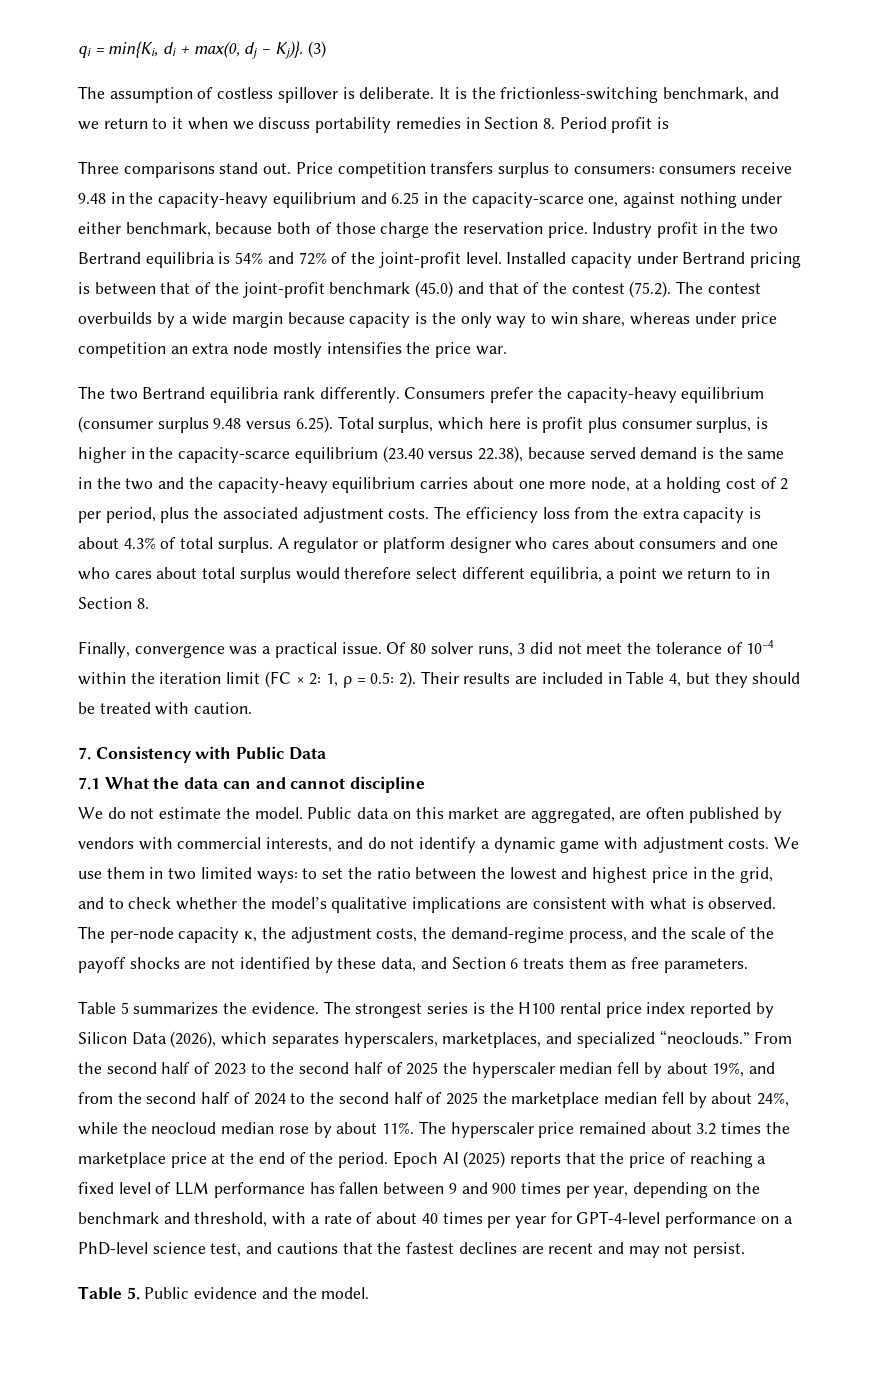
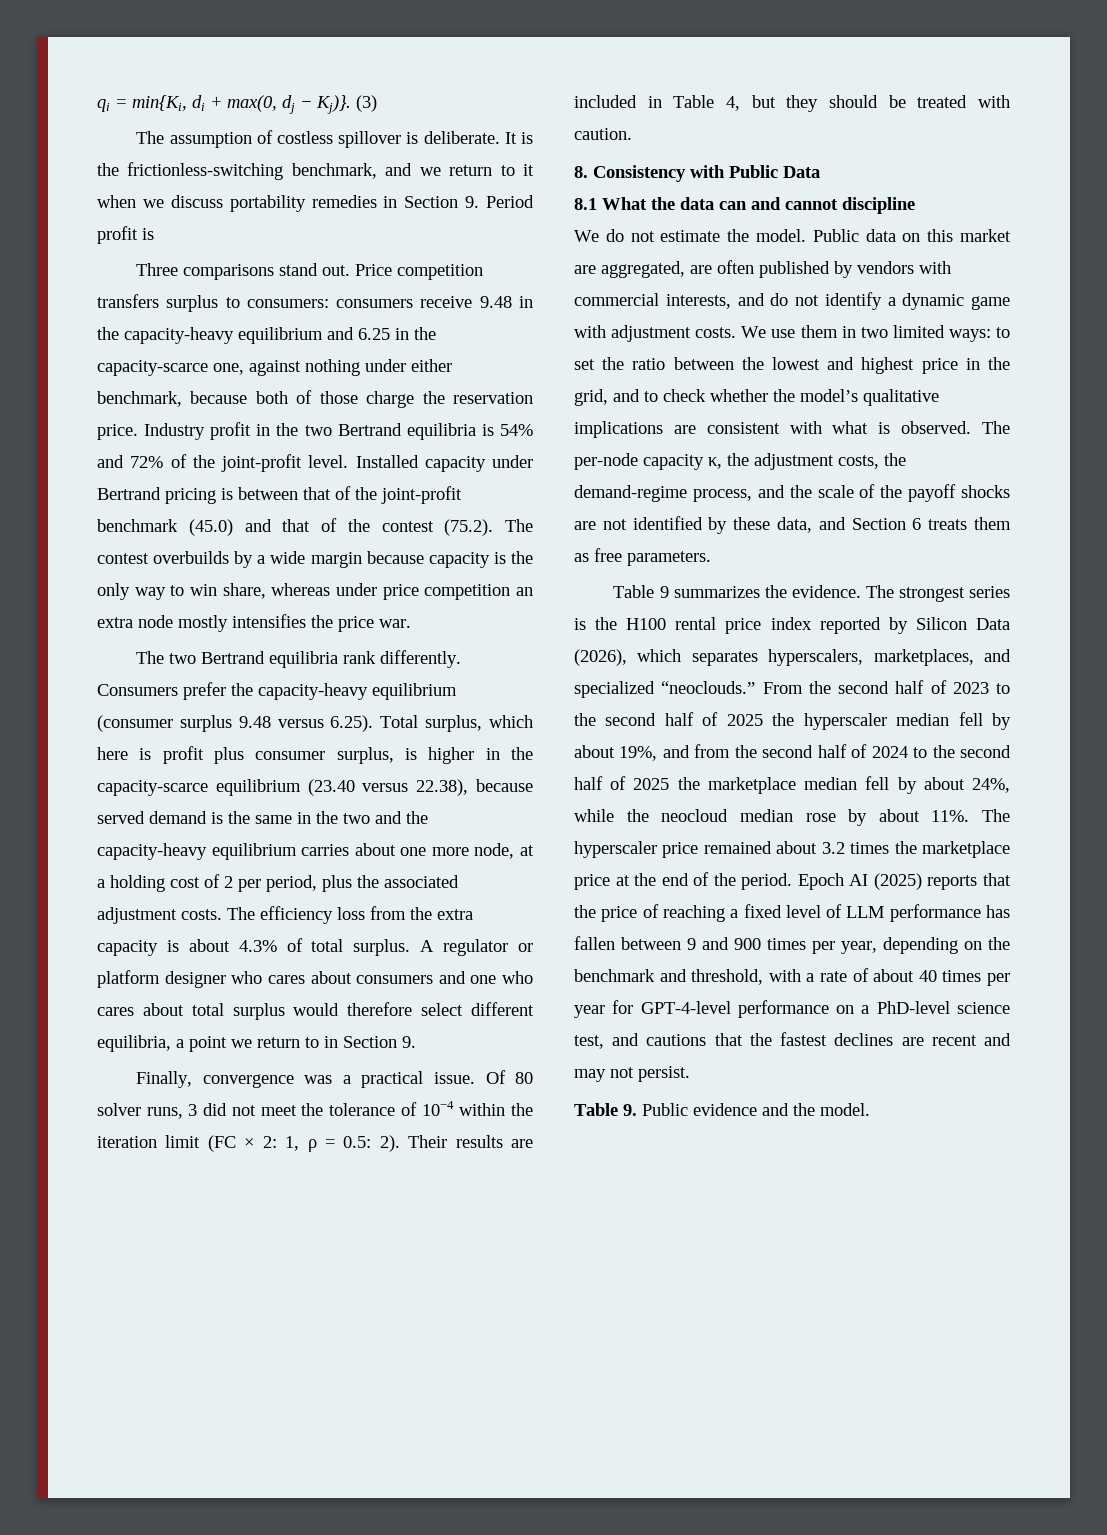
[542,118,555,129] 8. -> [465,196,480,208] 9.
[136,598,149,609] 8. -> [402,1036,416,1048] 9.
[78,747,91,760] 7. -> [574,166,588,178] 8.
[78,777,100,790] 7.1 -> [574,198,597,210] 8.1
[120,1002,129,1014] 5 -> [659,586,669,598] 9
[126,1287,140,1300] 5. -> [623,1104,637,1116] 9.

